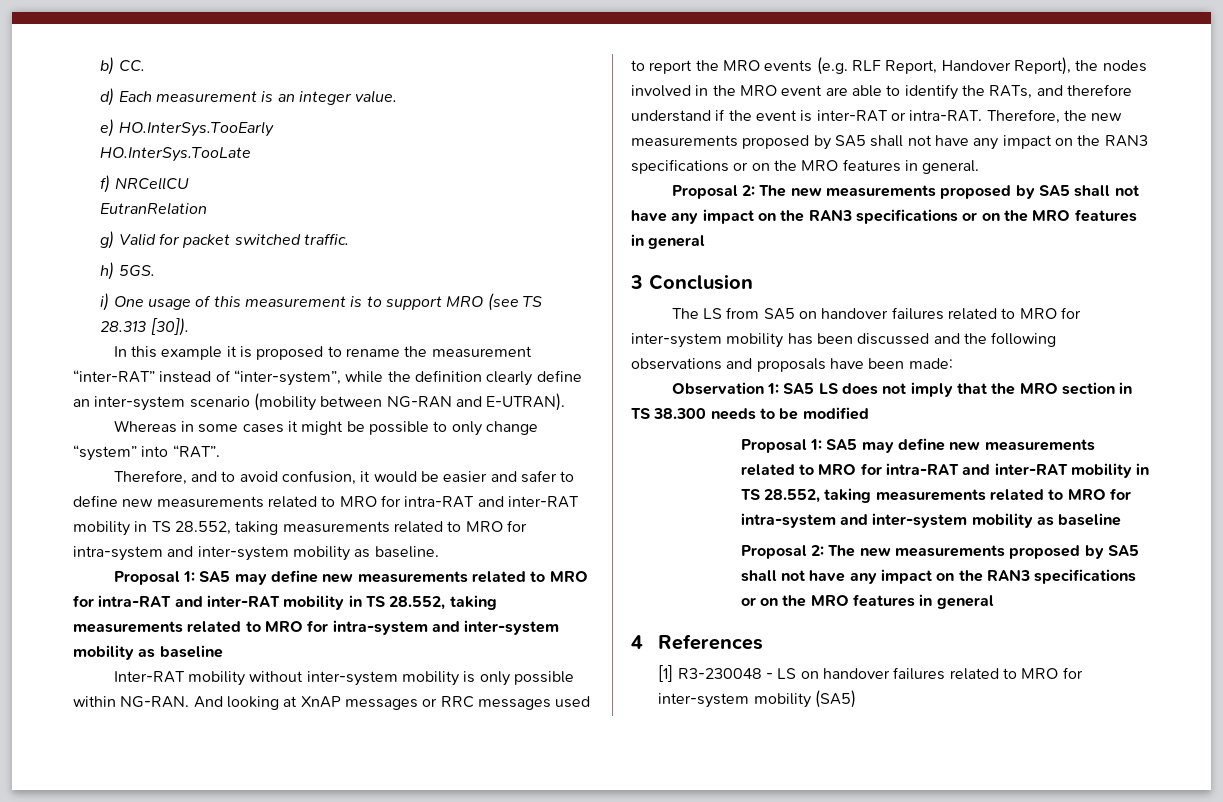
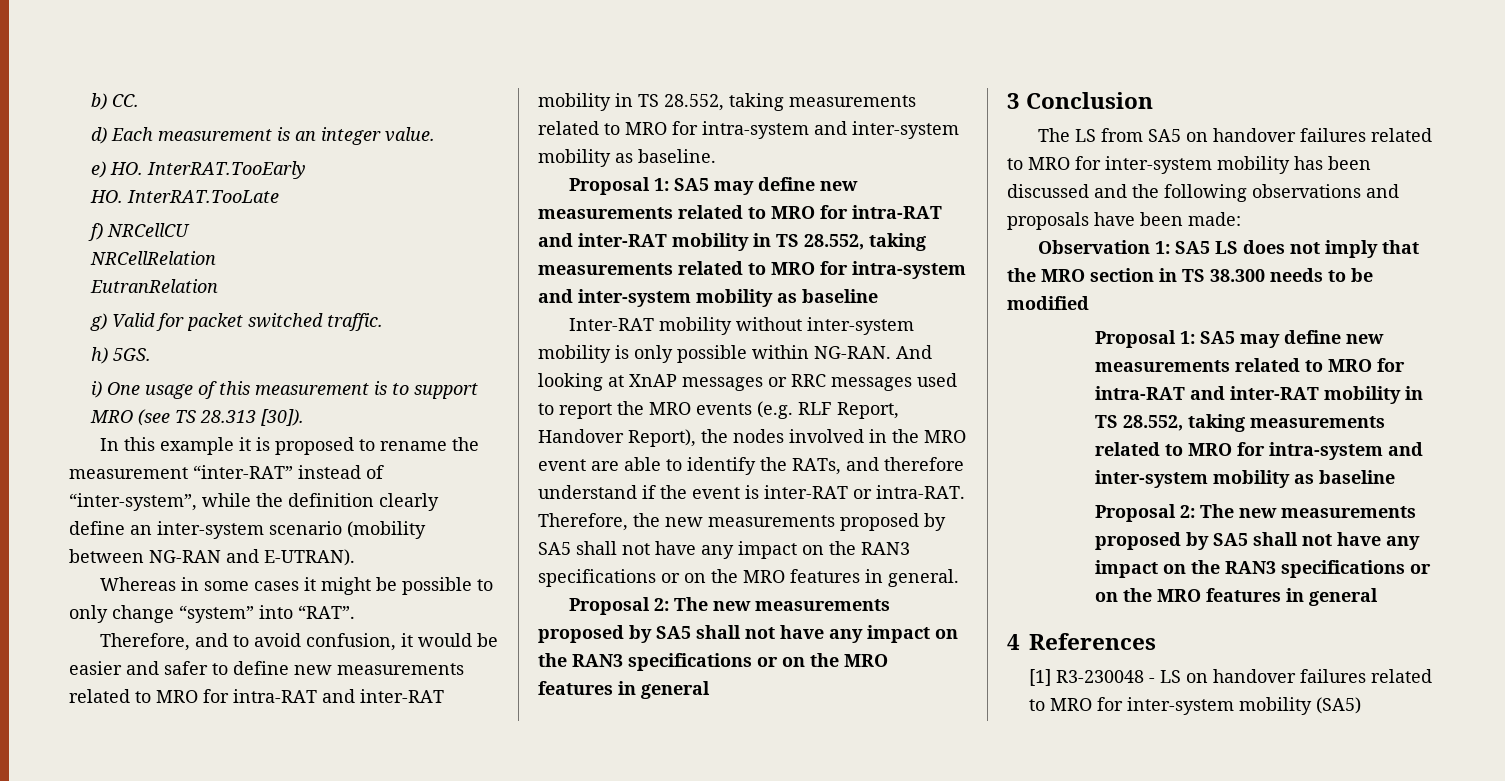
[118,121,274,137] [100,147,252,162] HO.InterSys.TooEarly // HO.InterSys.TooLate -> [110,161,307,179] [90,190,280,203] HO. InterRAT.TooEarly // HO. InterRAT.TooLate
(189, 183) none -> [90,251,217,265] // NRCellRelation

